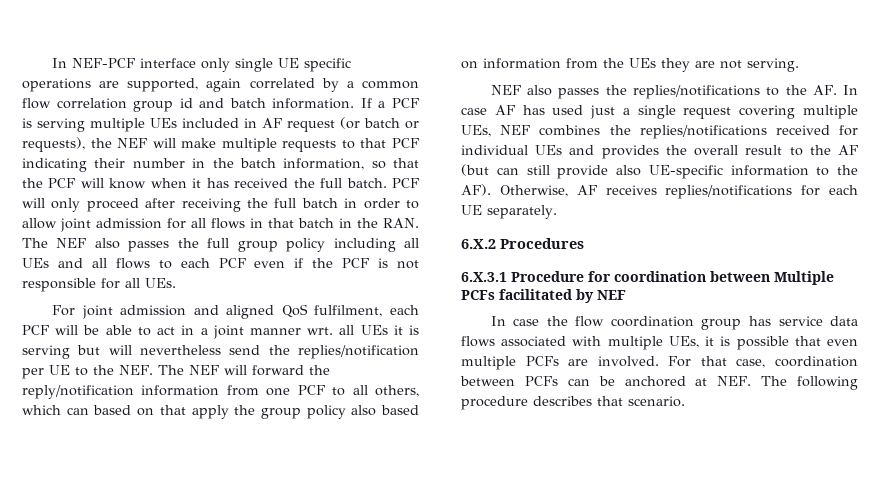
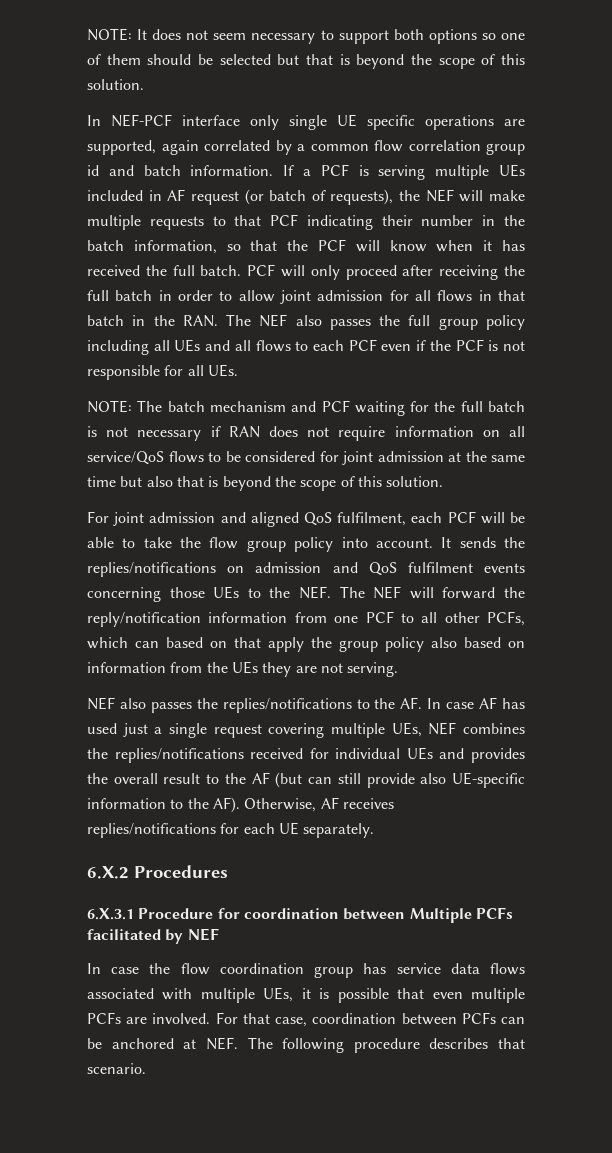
(51, 63) none -> [87,28,525,44] [87,54,525,69] [87,79,144,90] NOTE: It does not seem necessary to support both options so one of them should be selected but that is beyond the scope of this solution. //
[405,121,419,129] or -> [311,190,326,201] of
(176, 283) none -> [87,400,525,416] [87,426,525,441] [87,451,525,465] [87,476,444,491] // NOTE: The batch mechanism and PCF waiting for the full batch is not necessary if RAN does not require information on all service/QoS flows to be considered for joint admission at the same time but also that is beyond the scope of this solution.
[157,325,420,339] [22,345,419,359] [22,365,70,379] act in a joint manner wrt. all UEs it is serving but will nevertheless send the replies/notification per UE -> [143,537,526,552] [87,562,526,577] [87,586,240,602] take the flow group policy into account. It sends the replies/notifications on admission and QoS fulfilment events concerning those UEs
[375,385,420,397] others, -> [444,611,525,626] other PCFs,

